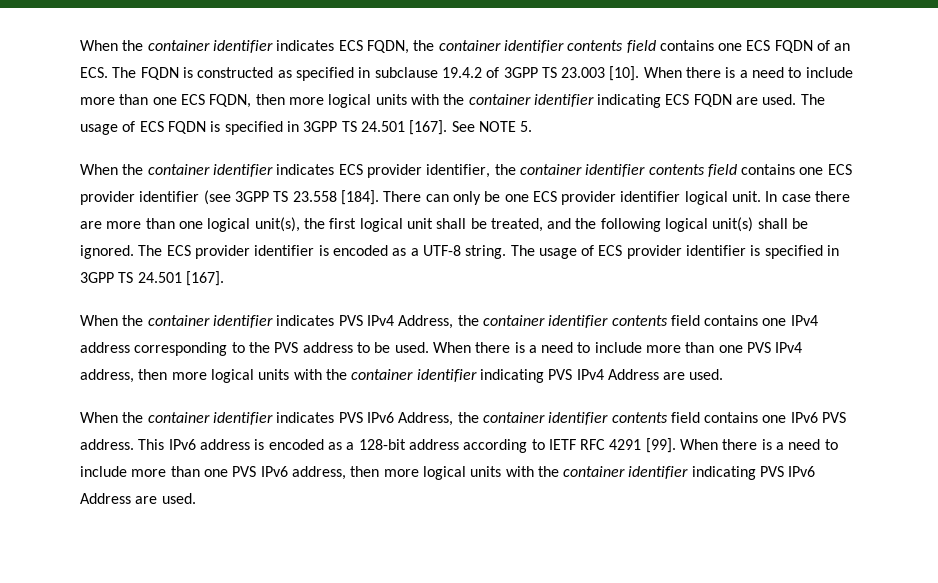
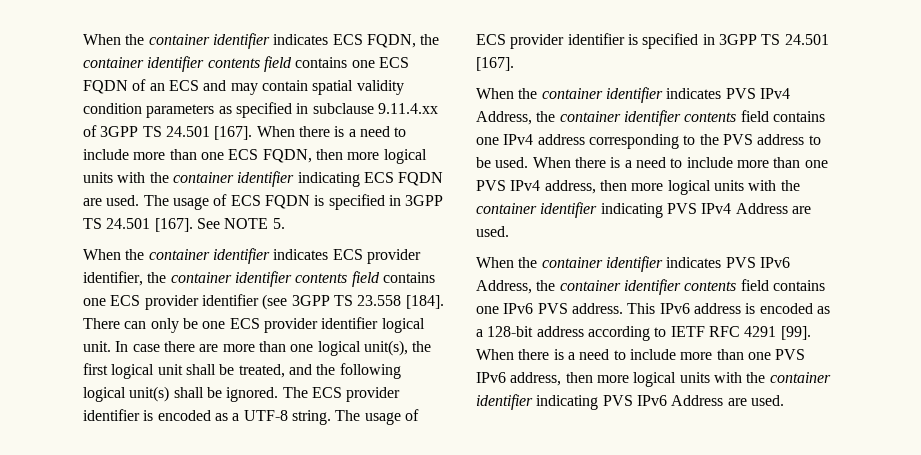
[80,67,274,80] ECS. The FQDN is constructed -> [168,80,404,95] [83,103,215,118] ECS and may contain spatial validity condition parameters
[441,67,482,78] 19.4.2 -> [377,103,438,114] 9.11.4.xx
[561,66,640,81] 23.003 [10]. -> [165,126,253,140] 24.501 [167].

